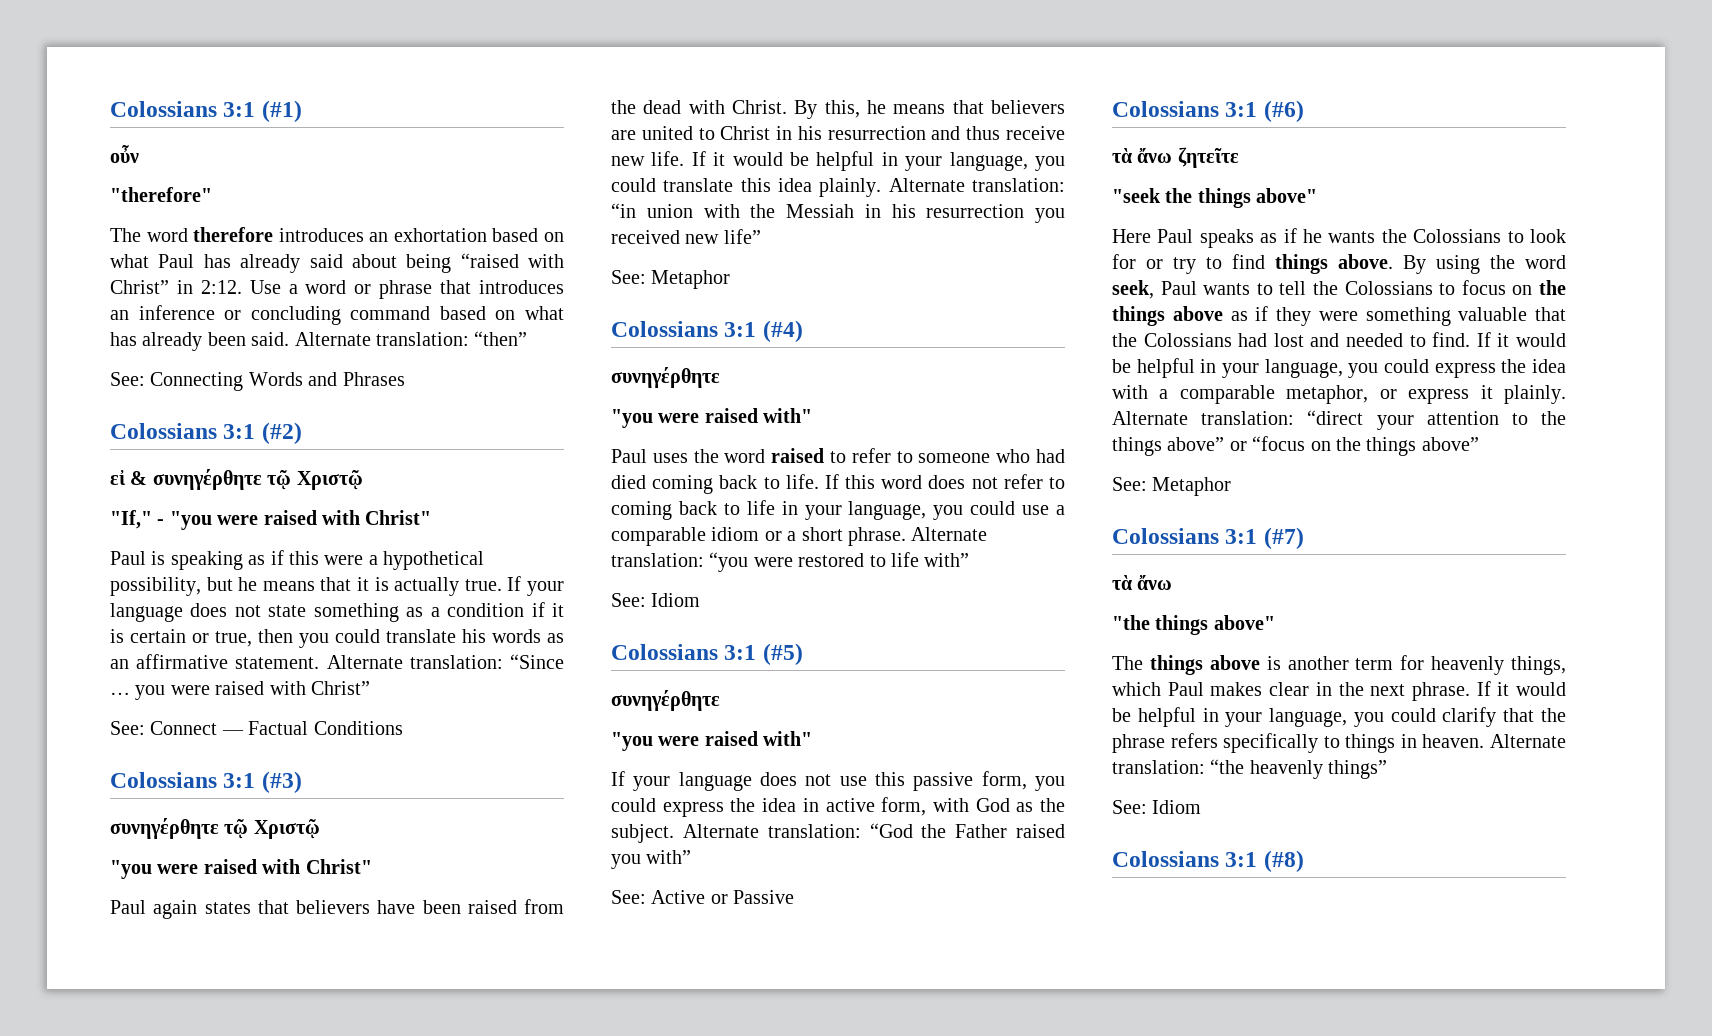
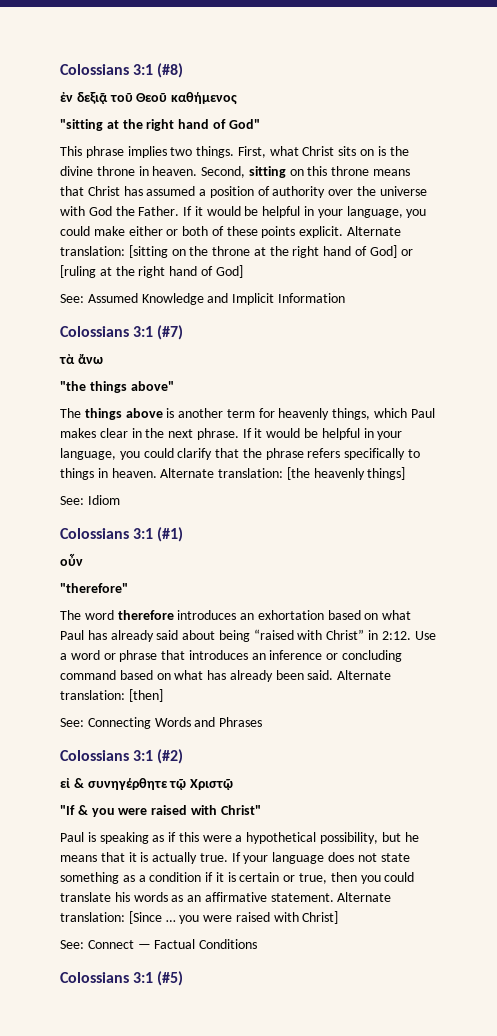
[110,101,256,117] Colossians 3:1 -> [60,63,184,78] [60,92,238,105] [60,119,260,131] [60,146,409,158] [60,166,411,178] [60,186,427,198] [60,206,427,218] [60,226,402,238] [60,245,413,258] [60,265,243,278] [60,293,345,305] [60,325,184,340] [59,354,103,364] [60,381,174,393] [60,408,435,420] [60,428,403,440] [60,448,421,460] [60,467,406,480] [60,495,120,505] [60,528,154,539] Colossians 3:1 (#8) // ἐν δεξιᾷ τοῦ Θεοῦ καθήμενος // "sitting at the right hand of God" // This phrase implies two things. First, what Christ sits on is the divine throne in heaven. Second, sitting on this throne means that Christ has assumed a position of authority over the universe with God the Father. If it would be helpful in your language, you could make either or both of these points explicit. Alternate translation: [sitting on the throne at the right hand of God] or [ruling at the right hand of God] // See: Assumed Knowledge and Implicit Information // Colossians 3:1 (#7) // τὰ ἄνω // "the things above" // The things above is another term for heavenly things, which Paul makes clear in the next phrase. If it would be helpful in your language, you could clarify that the phrase refers specifically to things in heaven. Alternate translation: [the heavenly things] // See: Idiom // Colossians 3:1
[474,331,528,346] “then” -> [128,689,163,702] [then]
[110,510,212,530] "If," - "you -> [60,805,115,817] "If & you
[510,654,564,669] “Since -> [128,911,162,924] [Since
[311,681,370,695] Christ” -> [302,911,339,924] Christ]
[261,771,302,793] [110,818,320,839] [110,859,372,879] [110,899,564,919] [611,100,1065,119] [611,126,1065,140] [611,151,1065,171] [611,178,1065,197] [611,203,1065,223] [611,229,761,244] [611,270,731,289] [611,320,803,342] [611,367,720,388] [611,408,813,428] [611,448,1065,463] [611,474,1065,494] [611,500,1065,520] [611,527,988,546] [611,552,970,572] [611,593,701,607] [611,643,803,665] [611,690,720,711] [611,731,813,751] [611,771,1065,791] [611,797,1065,817] [611,823,1065,843] [611,850,692,869] [611,890,795,904] [1112,100,1304,122] [1112,147,1239,168] [1112,188,1318,208] [1112,228,1566,248] [1112,254,1566,274] [1112,280,1566,299] [1112,306,1566,326] [1112,332,1566,347] [1112,358,1566,378] [1112,385,1566,404] [1112,410,1566,430] [1112,436,1479,456] [1112,477,1232,496] [1112,527,1304,549] [1112,575,1173,590] [1112,615,1275,635] [1112,655,1566,675] [1112,681,1566,701] [1112,707,1566,727] [1112,733,1566,753] [1112,759,1388,779] [1112,800,1202,814] [1112,850,1304,872] (#3) // συνηγέρθητε τῷ Χριστῷ // "you were raised with Christ" // Paul again states that believers have been raised from the dead with Christ. By this, he means that believers are united to Christ in his resurrection and thus receive new life. If it would be helpful in your language, you could translate this idea plainly. Alternate translation: “in union with the Messiah in his resurrection you received new life” // See: Metaphor // Colossians 3:1 (#4) // συνηγέρθητε // "you were raised with" // Paul uses the word raised to refer to someone who had died coming back to life. If this word does not refer to coming back to life in your language, you could use a comparable idiom or a short phrase. Alternate translation: “you were restored to life with” // See: Idiom // Colossians 3:1 (#5) // συνηγέρθητε // "you were raised with" // If your language does not use this passive form, you could express the idea in active form, with God as the subject. Alternate translation: “God the Father raised you with” // See: Active or Passive // Colossians 3:1 (#6) // τὰ ἄνω ζητεῖτε // "seek the things above" // Here Paul speaks as if he wants the Colossians to look for or try to find things above. By using the word seek, Paul wants to tell the Colossians to focus on the things above as if they were something valuable that the Colossians had lost and needed to find. If it would be helpful in your language, you could express the idea with a comparable metaphor, or express it plainly. Alternate translation: “direct your attention to the things above” or “focus on the things above” // See: Metaphor // Colossians 3:1 (#7) // τὰ ἄνω // "the things above" // The things above is another term for heavenly things, which Paul makes clear in the next phrase. If it would be helpful in your language, you could clarify that the phrase refers specifically to things in heaven. Alternate translation: “the heavenly things” // See: Idiom // Colossians 3:1 (#8) -> [157,971,184,986] (#5)

